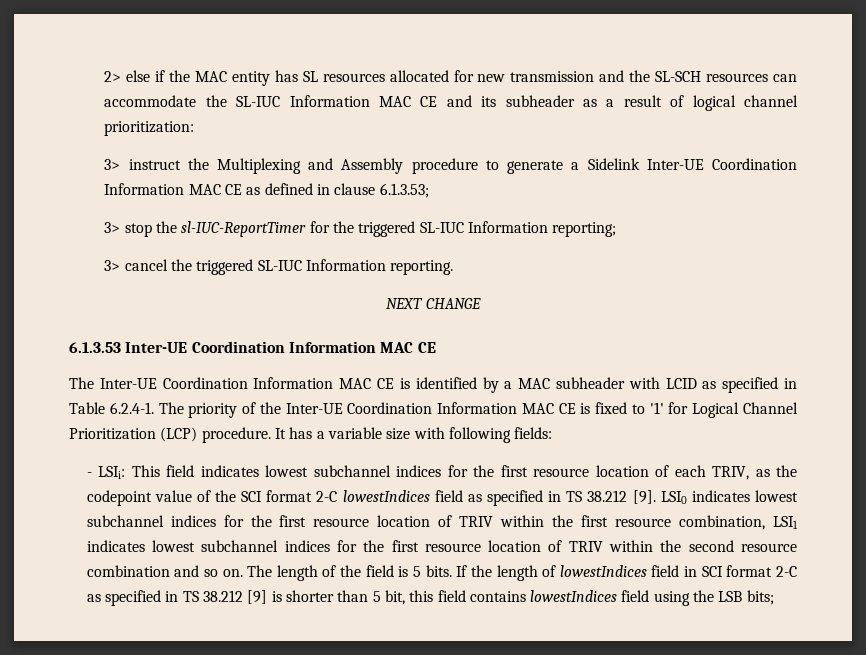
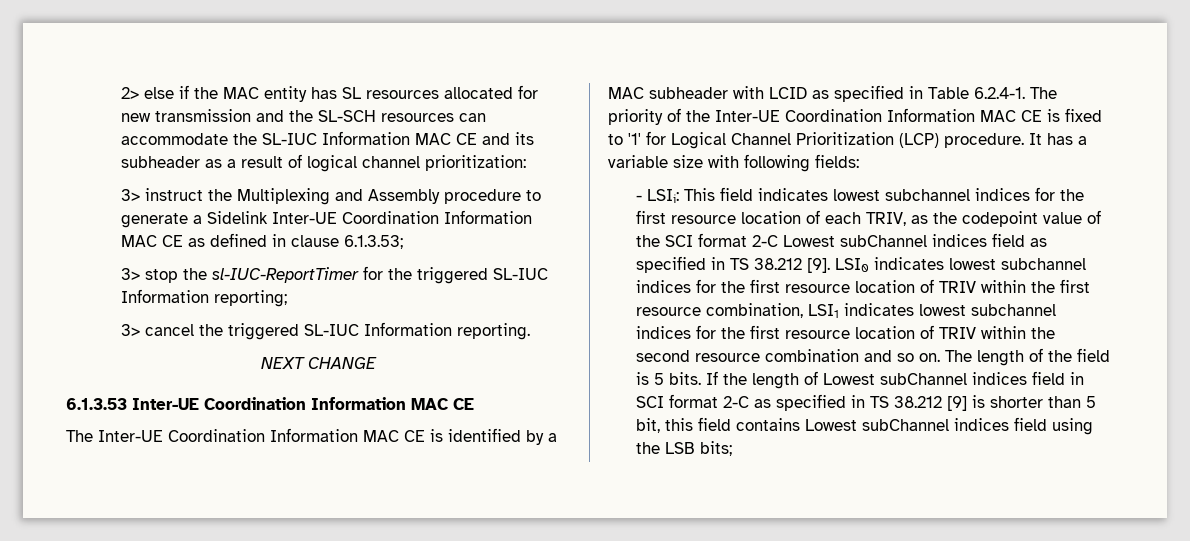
[342,490,430,502] lowestIndices -> [782,234,987,247] Lowest subChannel indices
[559,565,647,577] lowestIndices -> [822,372,1027,385] Lowest subChannel indices
[530,590,618,602] lowestIndices -> [804,418,1009,431] Lowest subChannel indices

